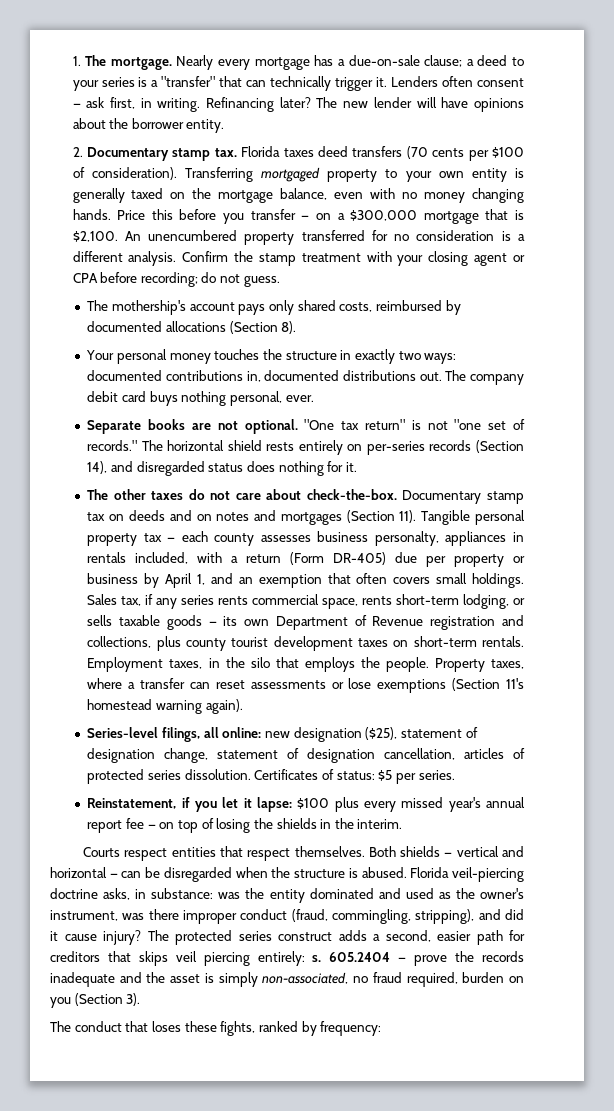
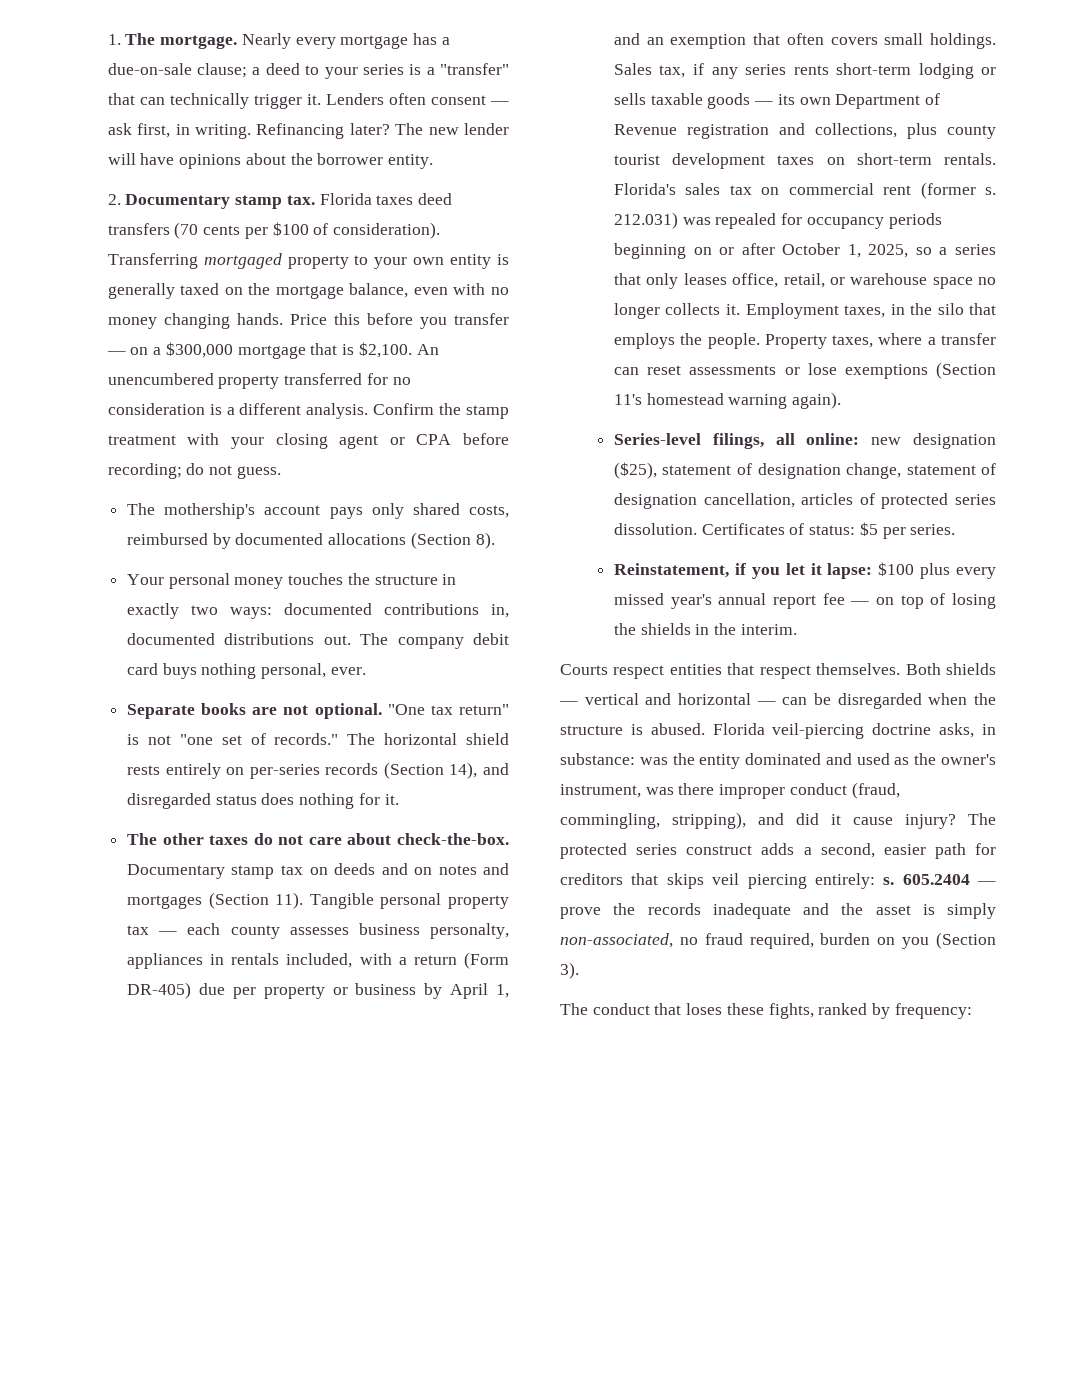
[252,594,510,609] commercial space, rents short-term lodging, -> [835,63,974,79] short-term lodging
(524, 641) none -> [613,182,997,199] [613,212,942,229] [613,243,996,259] [613,273,996,289] [613,303,740,319] Florida's sales tax on commercial rent (former s. 212.031) was repealed for occupancy periods beginning on or after October 1, 2025, so a series that only leases office, retail, or warehouse space no longer collects it.

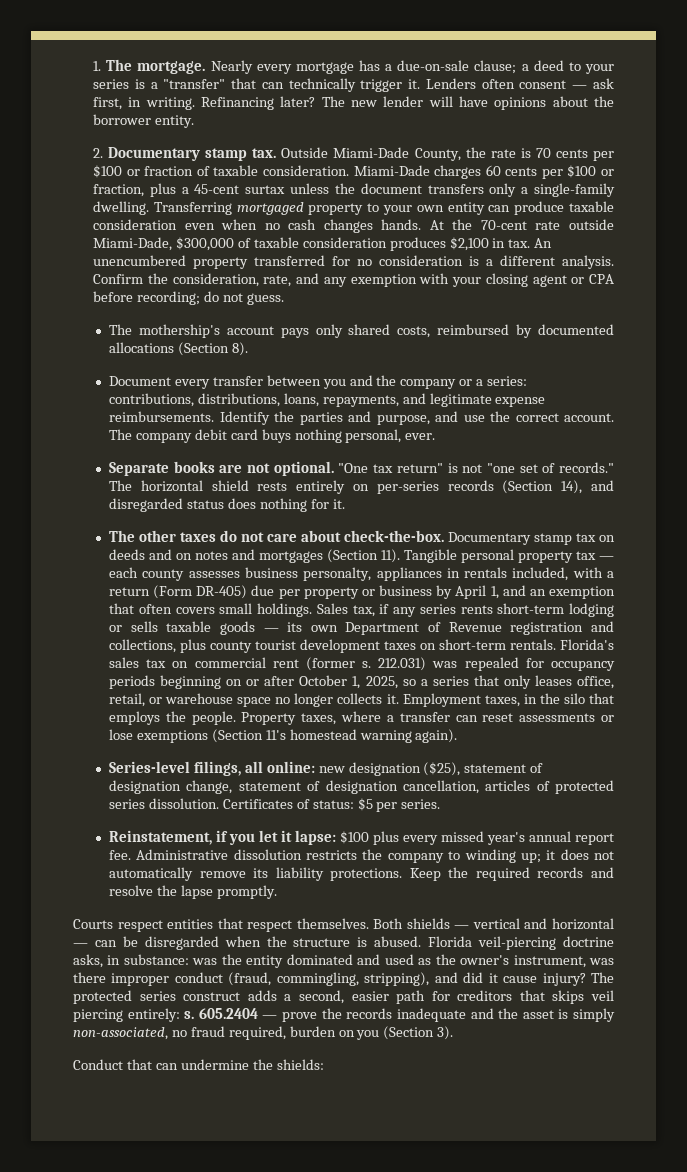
[319,193,453,205] [107,222,441,239] Florida taxes deed transfers (70 cents per $100 of consideration). -> [281,147,615,161] [93,165,615,179] [93,183,616,197] [93,201,150,215] Outside Miami-Dade County, the rate is 70 cents per $100 or fraction of taxable consideration. Miami-Dade charges 60 cents per $100 or fraction, plus a 45-cent surtax unless the document transfers only a single-family dwelling.
[497,254,510,265] [107,283,509,299] [107,313,509,329] [106,342,412,359] is generally taxed on the mortgage balance, even with no money changing hands. Price this before you transfer — on a $300,000 mortgage that is $2,100. -> [488,201,614,215] [93,219,614,233] [93,237,531,251] can produce taxable consideration even when no cash changes hands. At the 70-cent rate outside Miami-Dade, $300,000 of taxable consideration produces $2,100 in tax.
[466,405,510,419] [107,435,176,445] stamp treatment -> [172,273,417,287] consideration, rate, and any exemption
[126,573,457,589] [126,603,509,619] [126,633,351,645] Your personal money touches the structure in exactly two ways: documented contributions in, documented distributions out. -> [108,375,528,389] [108,393,546,407] [108,411,614,425] Document every transfer between you and the company or a series: contributions, distributions, loans, repayments, and legitimate expense reimbursements. Identify the parties and purpose, and use the correct account.
[822,593,996,609] [613,623,797,635] fee — on top of losing the shields in the interim. -> [108,849,614,863] [108,867,615,881] [108,885,277,899] fee. Administrative dissolution restricts the company to winding up; it does not automatically remove its liability protections. Keep the required records and resolve the lapse promptly.
[560,1003,972,1019] The conduct that loses these fights, ranked by frequency: -> [73,1059,324,1070] Conduct that can undermine the shields:

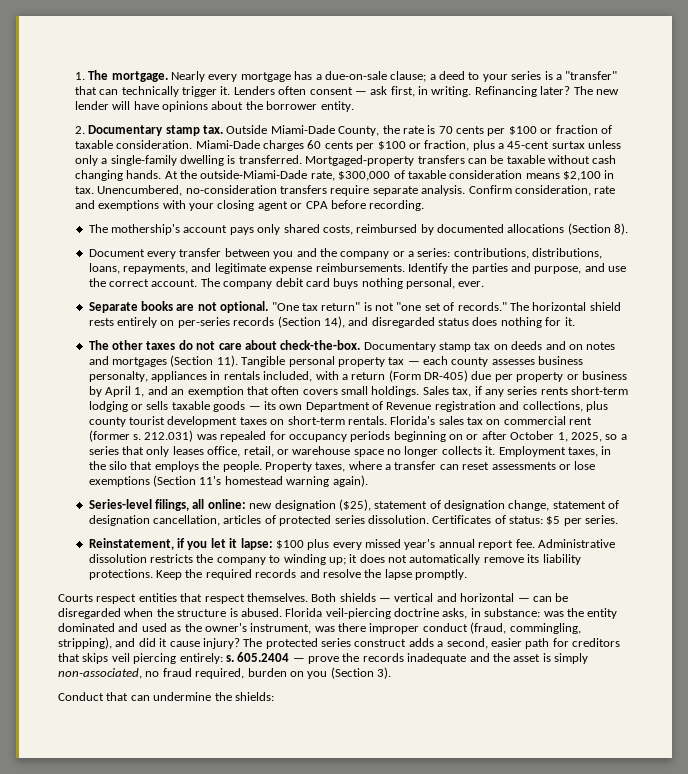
[334,183,616,197] [93,201,614,215] [93,219,614,233] [93,237,173,251] the document transfers only a single-family dwelling. Transferring mortgaged property to your own entity can produce taxable consideration even when no cash changes hands. At the 70-cent rate outside Miami-Dade, -> [74,155,617,166] [74,170,335,181] only a single-family dwelling is transferred. Mortgaged-property transfers can be taxable without cash changing hands. At the outside-Miami-Dade rate,
[389,237,446,251] produces -> [525,173,560,179] means
[534,238,553,248] [93,255,614,269] [93,273,417,287] An unencumbered property transferred for no consideration is a different analysis. Confirm the consideration, rate, and any exemption -> [97,185,616,196] [74,200,160,211] Unencumbered, no-consideration transfers require separate analysis. Confirm consideration, rate and exemptions
[136,291,284,305] recording; do not guess. -> [369,200,425,211] recording.

